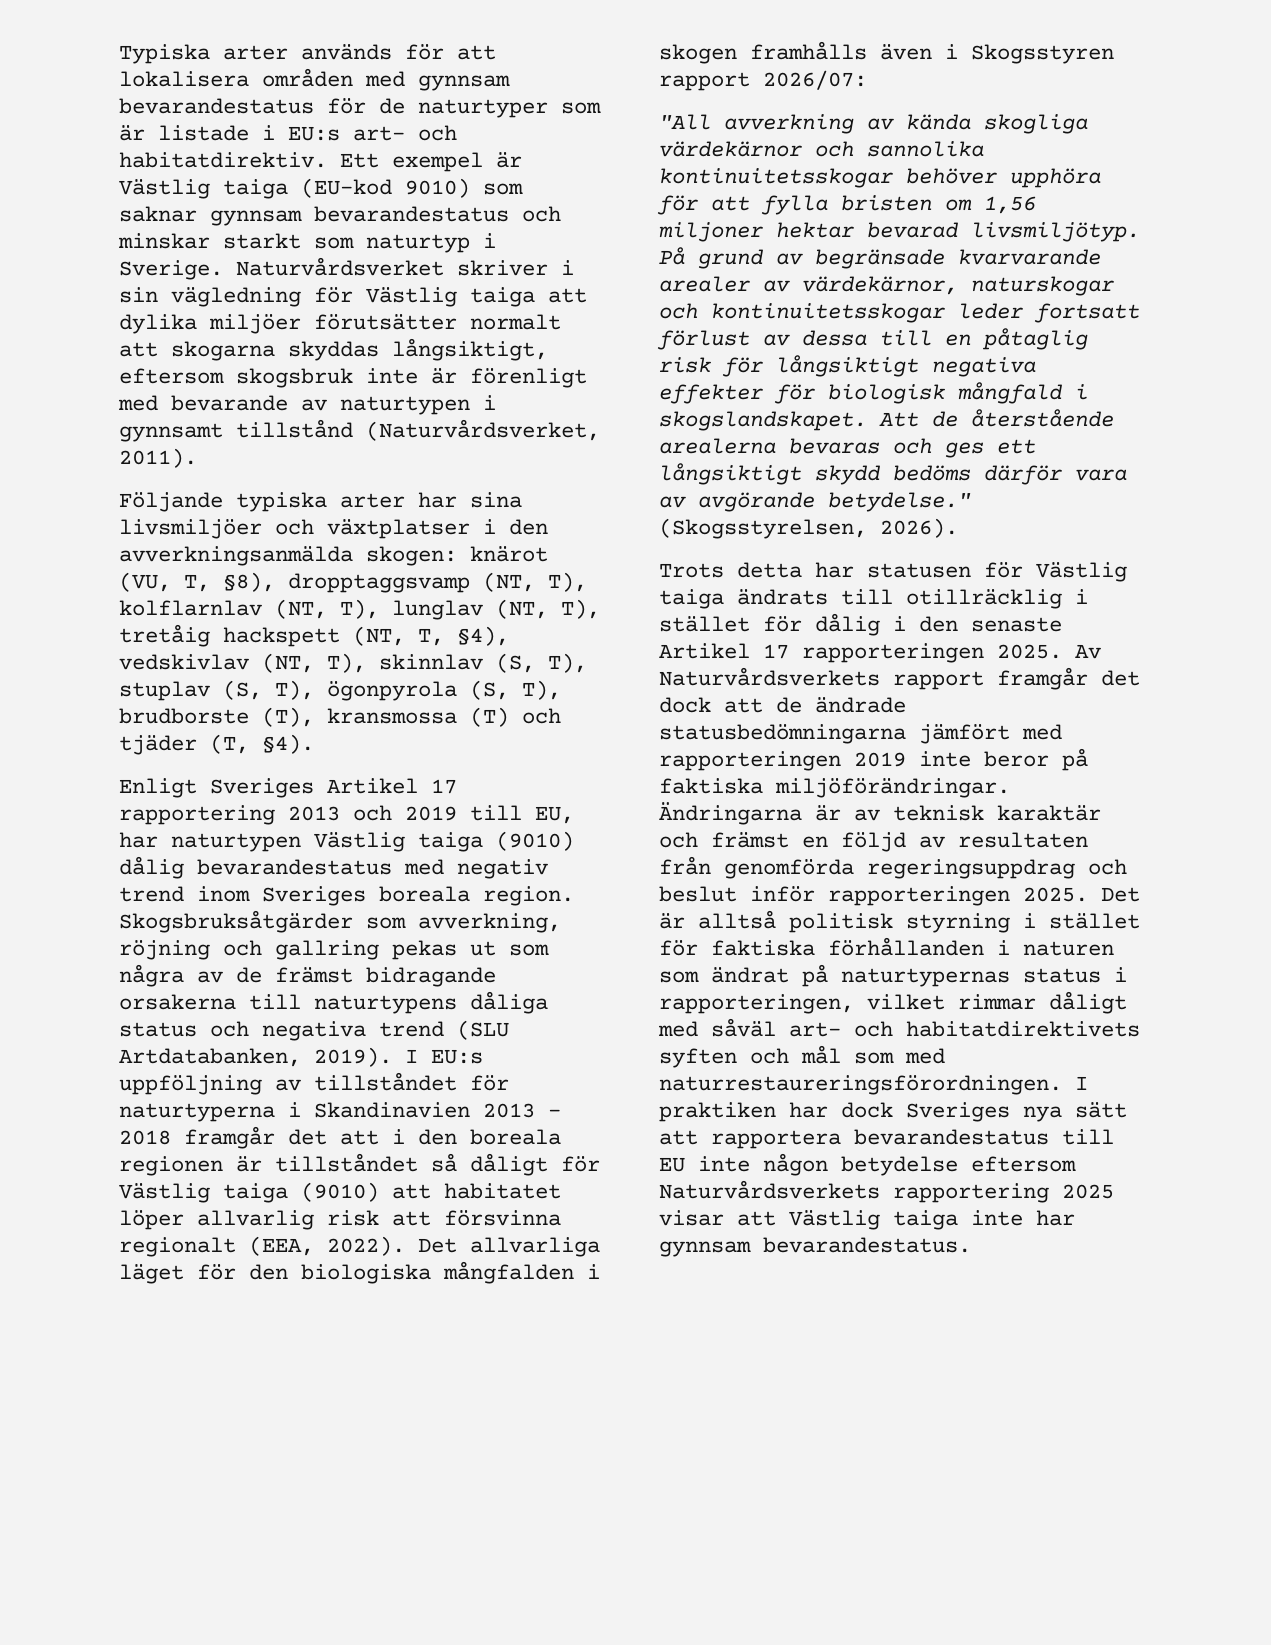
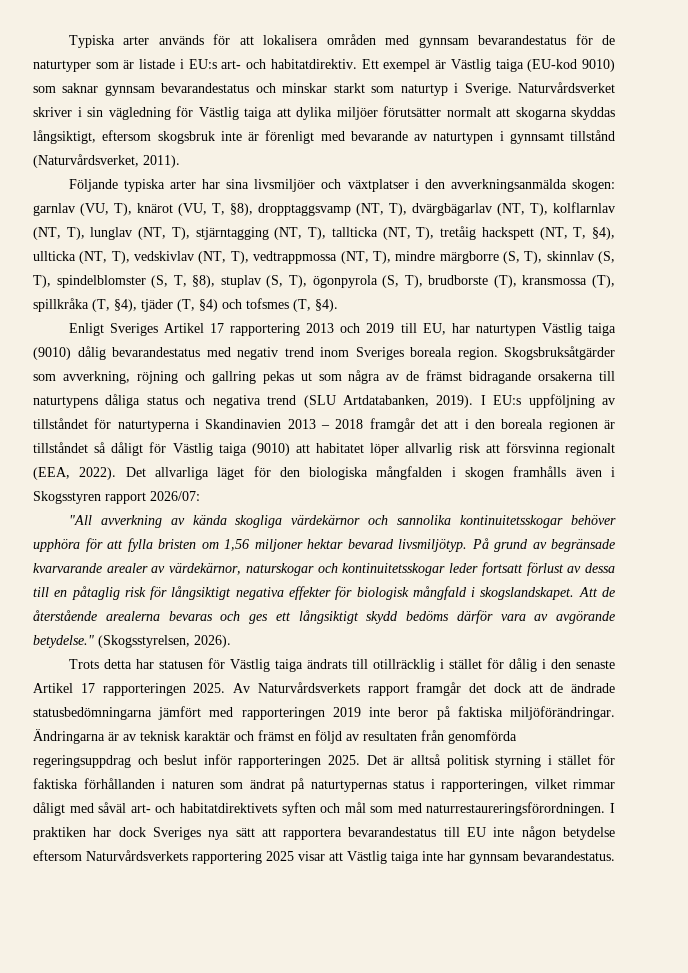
(457, 556) none -> [33,203,132,216] garnlav (VU, T),
(587, 582) none -> [412,203,548,216] dvärgbägarlav (NT, T),
(600, 609) none -> [195,227,435,240] stjärntagging (NT, T), tallticka (NT, T),
[119,653,587,673] vedskivlav (NT, T), skinnlav (S, T), -> [33,251,615,264] [33,275,216,288] ullticka (NT, T), vedskivlav (NT, T), vedtrappmossa (NT, T), mindre märgborre (S, T), skinnlav (S, T), spindelblomster (S, T, §8),
[470,707,561,727] [119,735,197,755] (T) och tjäder -> [591,275,615,288] [33,298,289,312] (T), spillkråka (T, §4), tjäder (T, §4) och tofsmes

